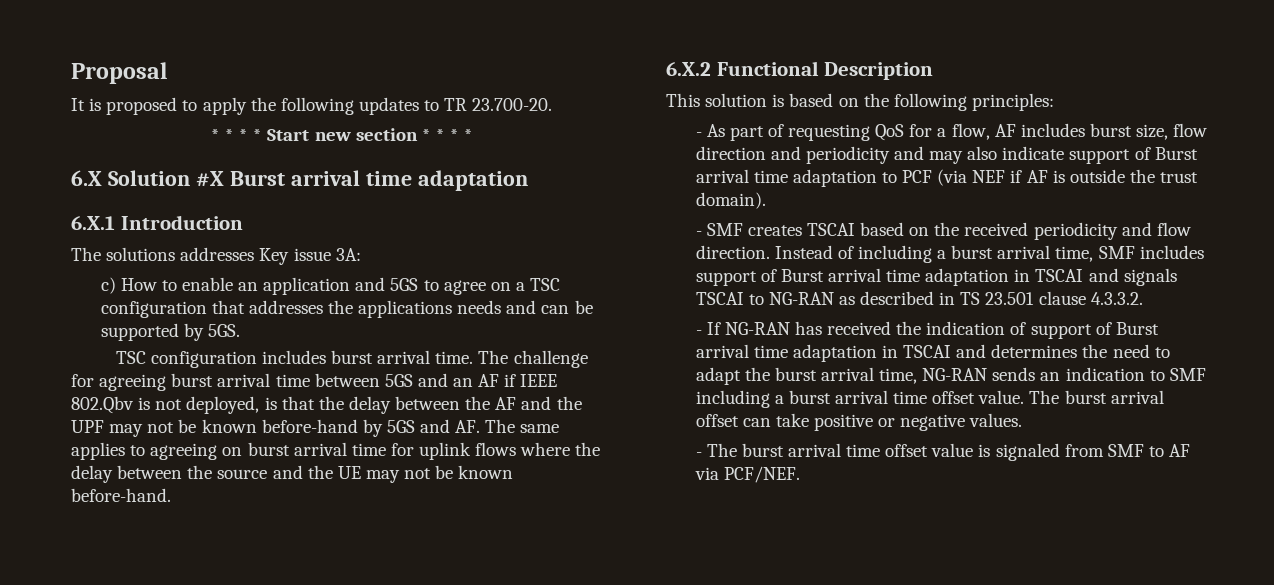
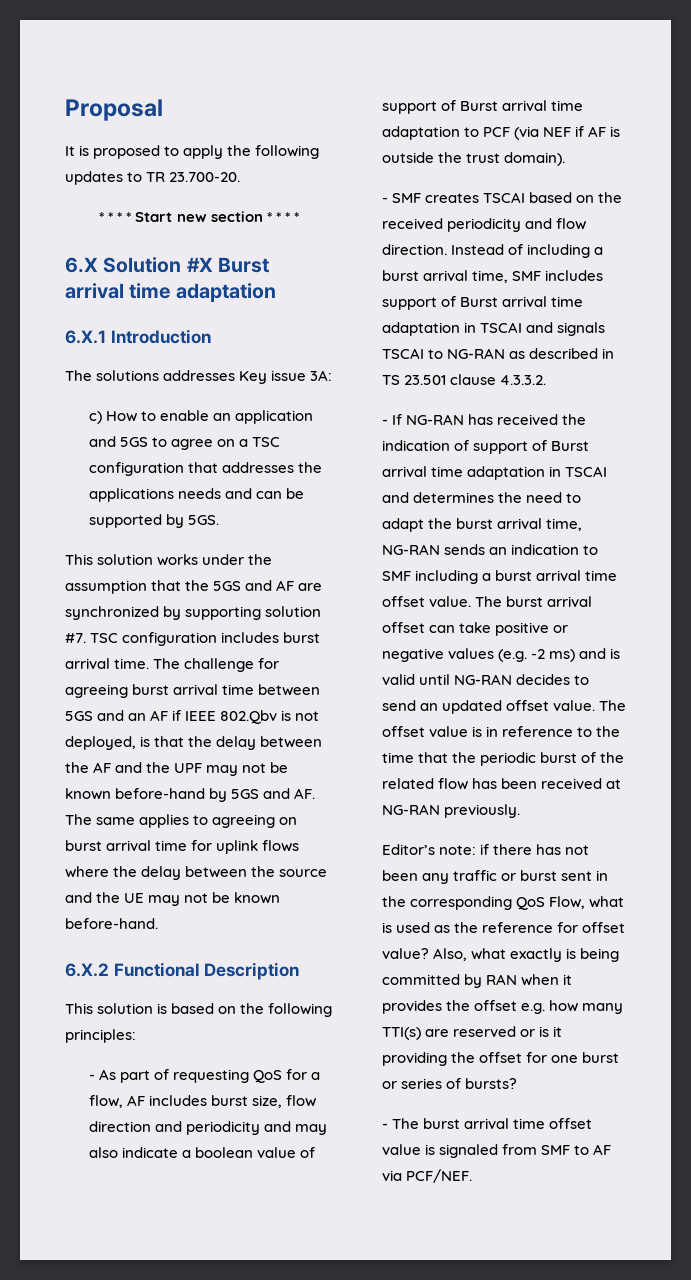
(240, 330) none -> [65,554,273,566] [65,580,323,594] [65,606,322,620] [65,633,86,643] This solution works under the assumption that the 5GS and AF are synchronized by supporting solution #7.
(1065, 153) none -> [181,1147,315,1158] a boolean value of
[969,413,1023,427] values. -> [447,648,620,662] [381,674,589,685] [381,700,626,714] [381,726,620,737] [381,752,624,766] [381,778,621,790] [381,804,520,818] [381,844,589,855] [381,870,608,884] [381,896,624,910] [381,922,625,933] [381,948,619,962] [381,974,572,988] [381,1000,623,1014] [381,1026,562,1040] [381,1052,619,1066] [381,1078,517,1089] values (e.g. -2 ms) and is valid until NG-RAN decides to send an updated offset value. The offset value is in reference to the time that the periodic burst of the related flow has been received at NG-RAN previously. // Editor’s note: if there has not been any traffic or burst sent in the corresponding QoS Flow, what is used as the reference for offset value? Also, what exactly is being committed by RAN when it provides the offset e.g. how many TTI(s) are reserved or is it providing the offset for one burst or series of bursts?

